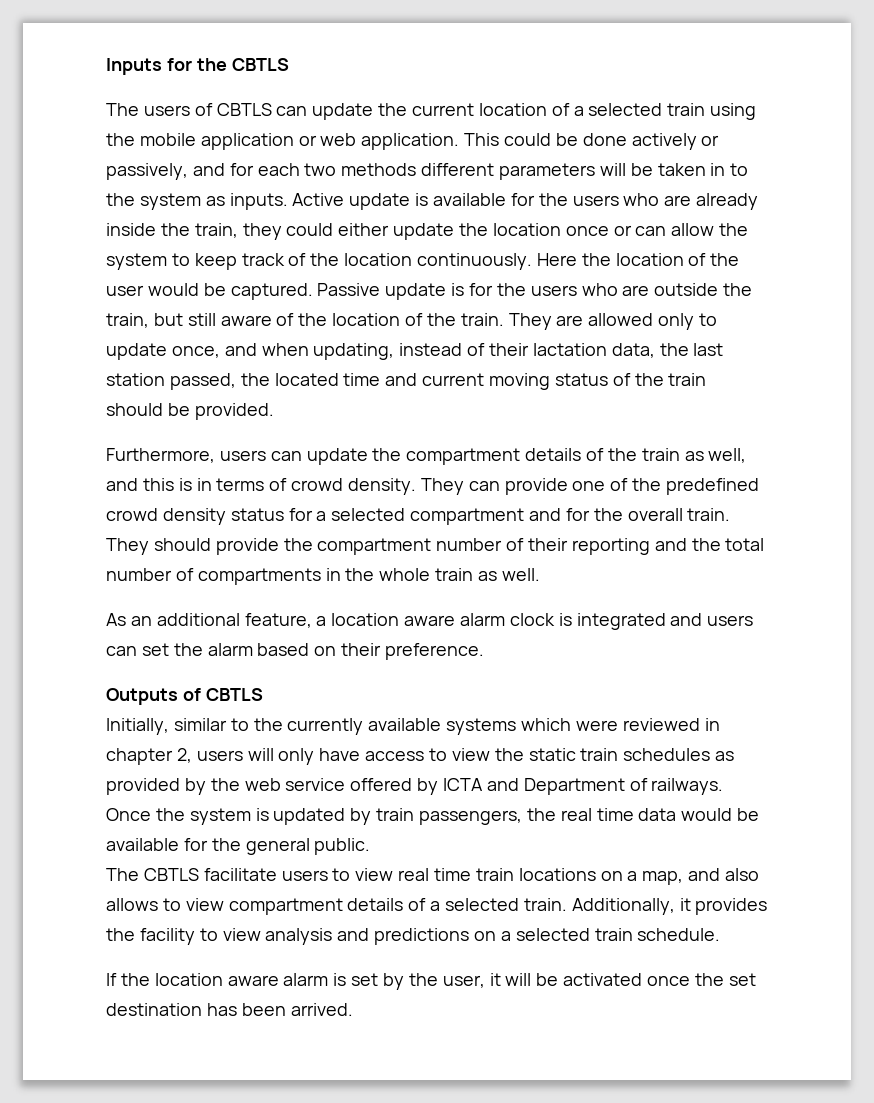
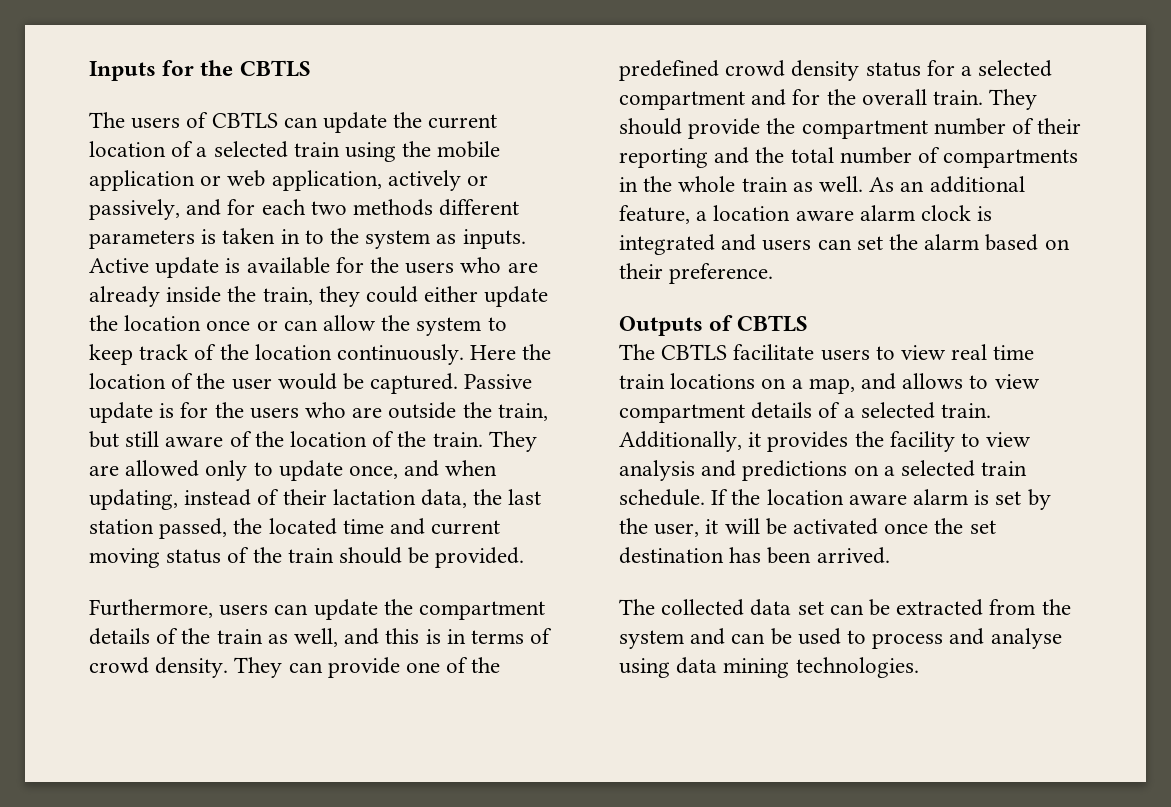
[361,133,627,150] application. This could be done -> [271,170,382,191] application,
[599,163,653,176] will be -> [201,229,217,244] is
(540, 574) // -> (864, 184) none
[106,718,720,735] [106,748,735,765] [106,778,724,795] [106,808,760,825] [106,838,371,855] // Initially, similar to the currently available systems which were reviewed in chapter 2, users will only have access to view the static train schedules as provided by the web service offered by ICTA and Department of railways. Once the system is updated by train passengers, the real time data would be available for the general public. -> (809, 323) none
[725,868,760,881] also -> (897, 381) none
(721, 934) // -> (705, 497) none
(353, 1009) none -> [619,599,1071,616] [619,628,1062,649] [619,657,919,678] // The collected data set can be extracted from the system and can be used to process and analyse using data mining technologies.

